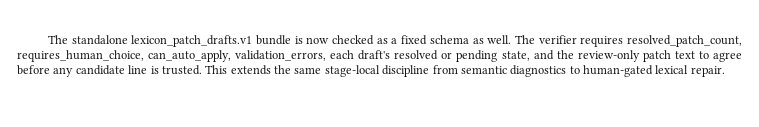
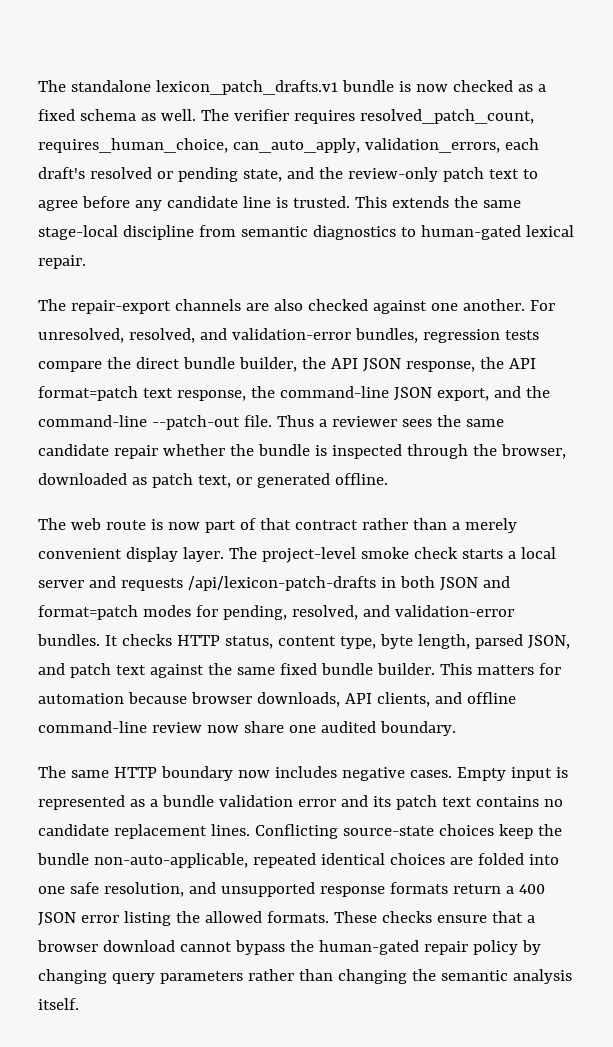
(725, 71) none -> [38,299,555,314] [38,328,539,343] [38,357,536,372] [38,386,550,401] [38,415,504,430] [38,444,566,459] [38,473,388,488] [38,518,517,533] [38,547,556,563] [38,576,510,591] [38,605,514,620] [37,634,570,649] [38,663,561,678] [38,692,516,707] [38,721,456,736] [38,766,568,781] [38,795,563,810] [38,824,562,839] [37,853,559,868] [38,882,545,897] [38,911,535,926] [37,940,541,955] [38,969,572,984] [38,998,79,1010] // The repair-export channels are also checked against one another. For unresolved, resolved, and validation-error bundles, regression tests compare the direct bundle builder, the API JSON response, the API format=patch text response, the command-line JSON export, and the command-line --patch-out file. Thus a reviewer sees the same candidate repair whether the bundle is inspected through the browser, downloaded as patch text, or generated offline. // The web route is now part of that contract rather than a merely convenient display layer. The project-level smoke check starts a local server and requests /api/lexicon-patch-drafts in both JSON and format=patch modes for pending, resolved, and validation-error bundles. It checks HTTP status, content type, byte length, parsed JSON, and patch text against the same fixed bundle builder. This matters for automation because browser downloads, API clients, and offline command-line review now share one audited boundary. // The same HTTP boundary now includes negative cases. Empty input is represented as a bundle validation error and its patch text contains no candidate replacement lines. Conflicting source-state choices keep the bundle non-auto-applicable, repeated identical choices are folded into one safe resolution, and unsupported response formats return a 400 JSON error listing the allowed formats. These checks ensure that a browser download cannot bypass the human-gated repair policy by changing query parameters rather than changing the semantic analysis itself.

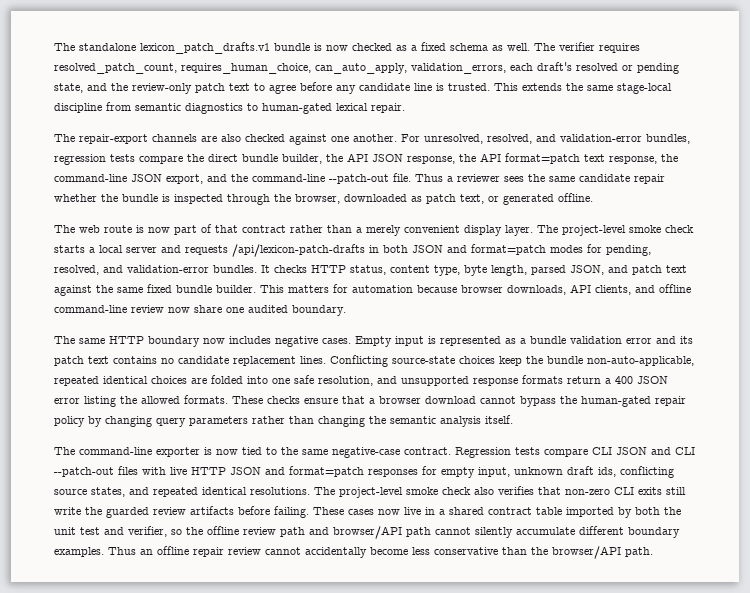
(79, 1004) none -> [54,447,695,458] [54,466,674,478] [54,486,686,498] [54,506,681,518] [54,526,680,539] [54,546,653,559] // The command-line exporter is now tied to the same negative-case contract. Regression tests compare CLI JSON and CLI --patch-out files with live HTTP JSON and format=patch responses for empty input, unknown draft ids, conflicting source states, and repeated identical resolutions. The project-level smoke check also verifies that non-zero CLI exits still write the guarded review artifacts before failing. These cases now live in a shared contract table imported by both the unit test and verifier, so the offline review path and browser/API path cannot silently accumulate different boundary examples. Thus an offline repair review cannot accidentally become less conservative than the browser/API path.

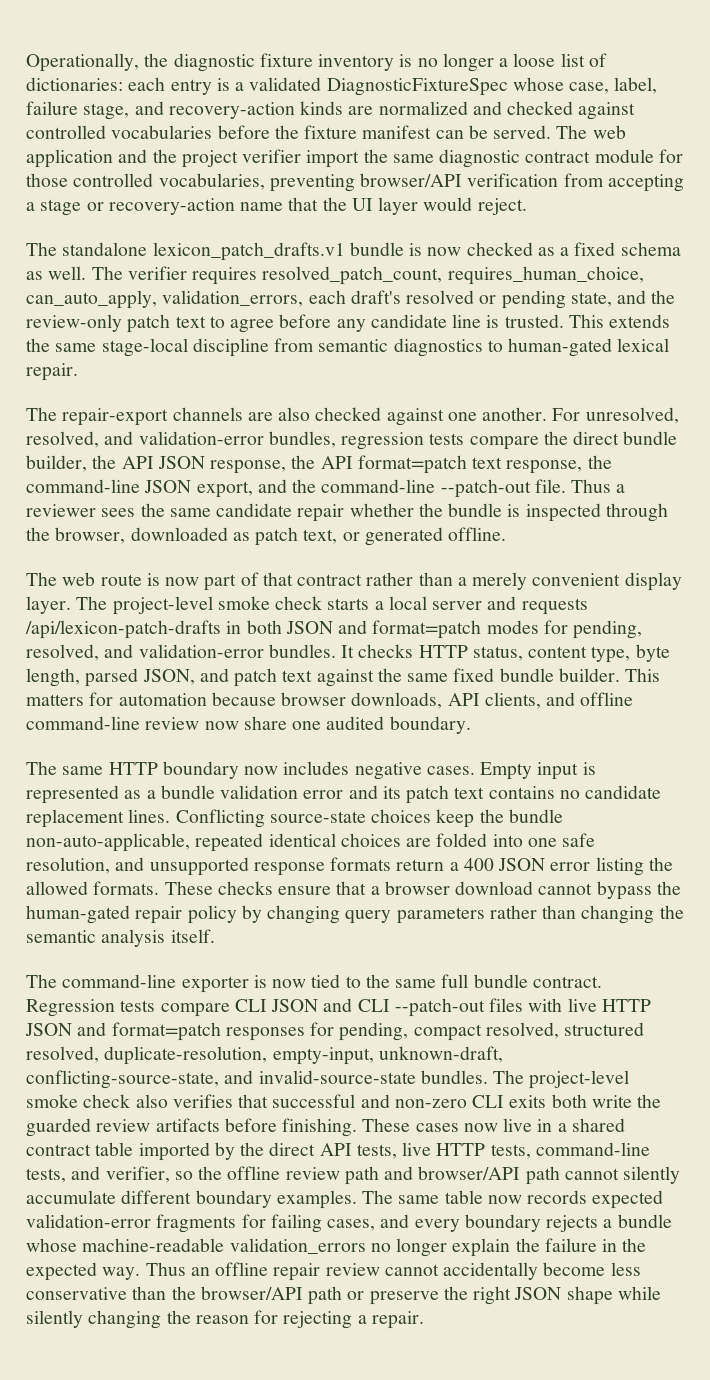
(54, 47) none -> [26,53,607,72] [26,77,658,96] [26,101,636,120] [26,125,626,139] [26,149,683,168] [26,173,684,192] [26,197,527,216] Operationally, the diagnostic fixture inventory is no longer a loose list of dictionaries: each entry is a validated DiagnosticFixtureSpec whose case, label, failure stage, and recovery-action kinds are normalized and checked against controlled vocabularies before the fixture manifest can be served. The web application and the project verifier import the same diagnostic contract module for those controlled vocabularies, preventing browser/API verification from accepting a stage or recovery-action name that the UI layer would reject. //
[332,447,400,458] negative-case -> [441,974,528,988] full bundle
[441,466,674,478] [54,487,310,497] empty input, unknown draft ids, conflicting source states, and repeated identical resolutions. -> [339,1022,645,1041] [26,1046,503,1065] [26,1070,488,1089] pending, compact resolved, structured resolved, duplicate-resolution, empty-input, unknown-draft, conflicting-source-state, and invalid-source-state bundles.
(561, 491) none -> [272,1094,390,1108] successful and
[666,487,686,495] still -> [551,1094,587,1108] both
[274,506,309,518] failing. -> [282,1118,358,1137] finishing.
[635,507,681,515] [54,527,100,535] both the unit test -> [240,1142,650,1159] [26,1168,66,1183] the direct API tests, live HTTP tests, command-line tests,
(104, 552) none -> [362,1190,664,1209] [26,1214,672,1233] [26,1238,647,1257] [26,1262,141,1281] The same table now records expected validation-error fragments for failing cases, and every boundary rejects a bundle whose machine-readable validation_errors no longer explain the failure in the expected way.
[625,547,653,557] path. -> [308,1286,661,1305] [26,1310,424,1329] path or preserve the right JSON shape while silently changing the reason for rejecting a repair.

